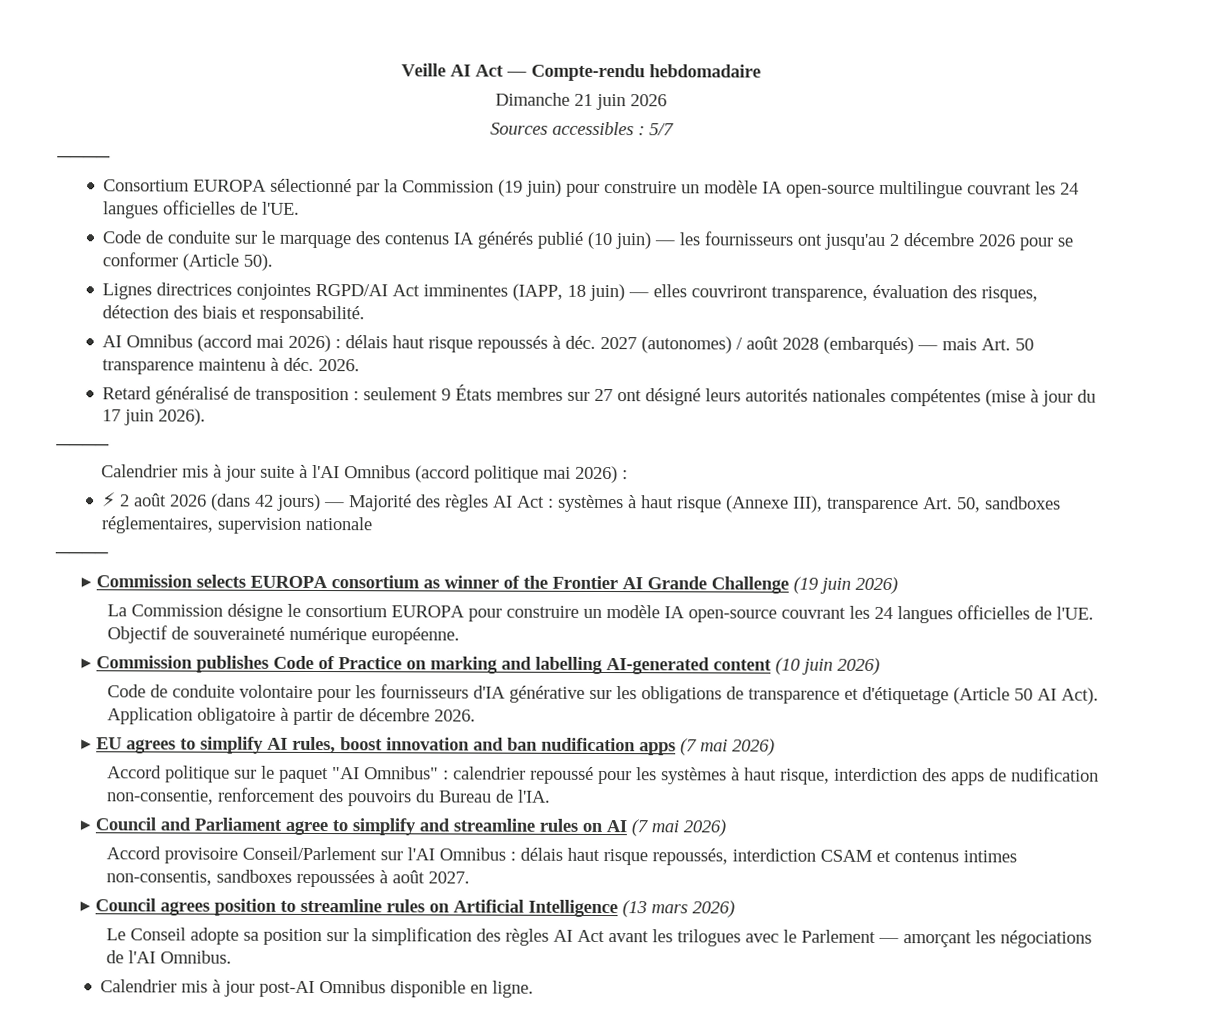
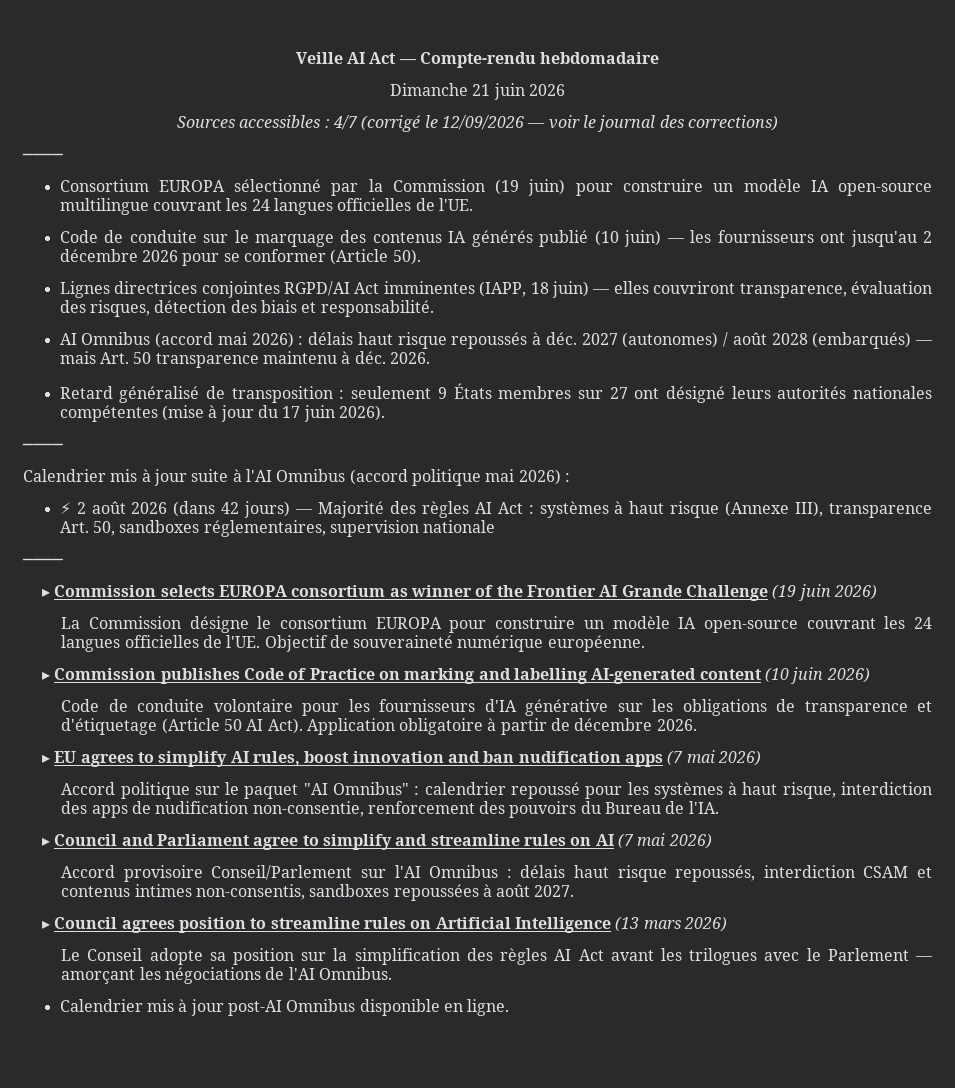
[648,123,674,136] 5/7 -> [333,115,778,132] 4/7 (corrigé le 12/09/2026 — voir le journal des corrections)

